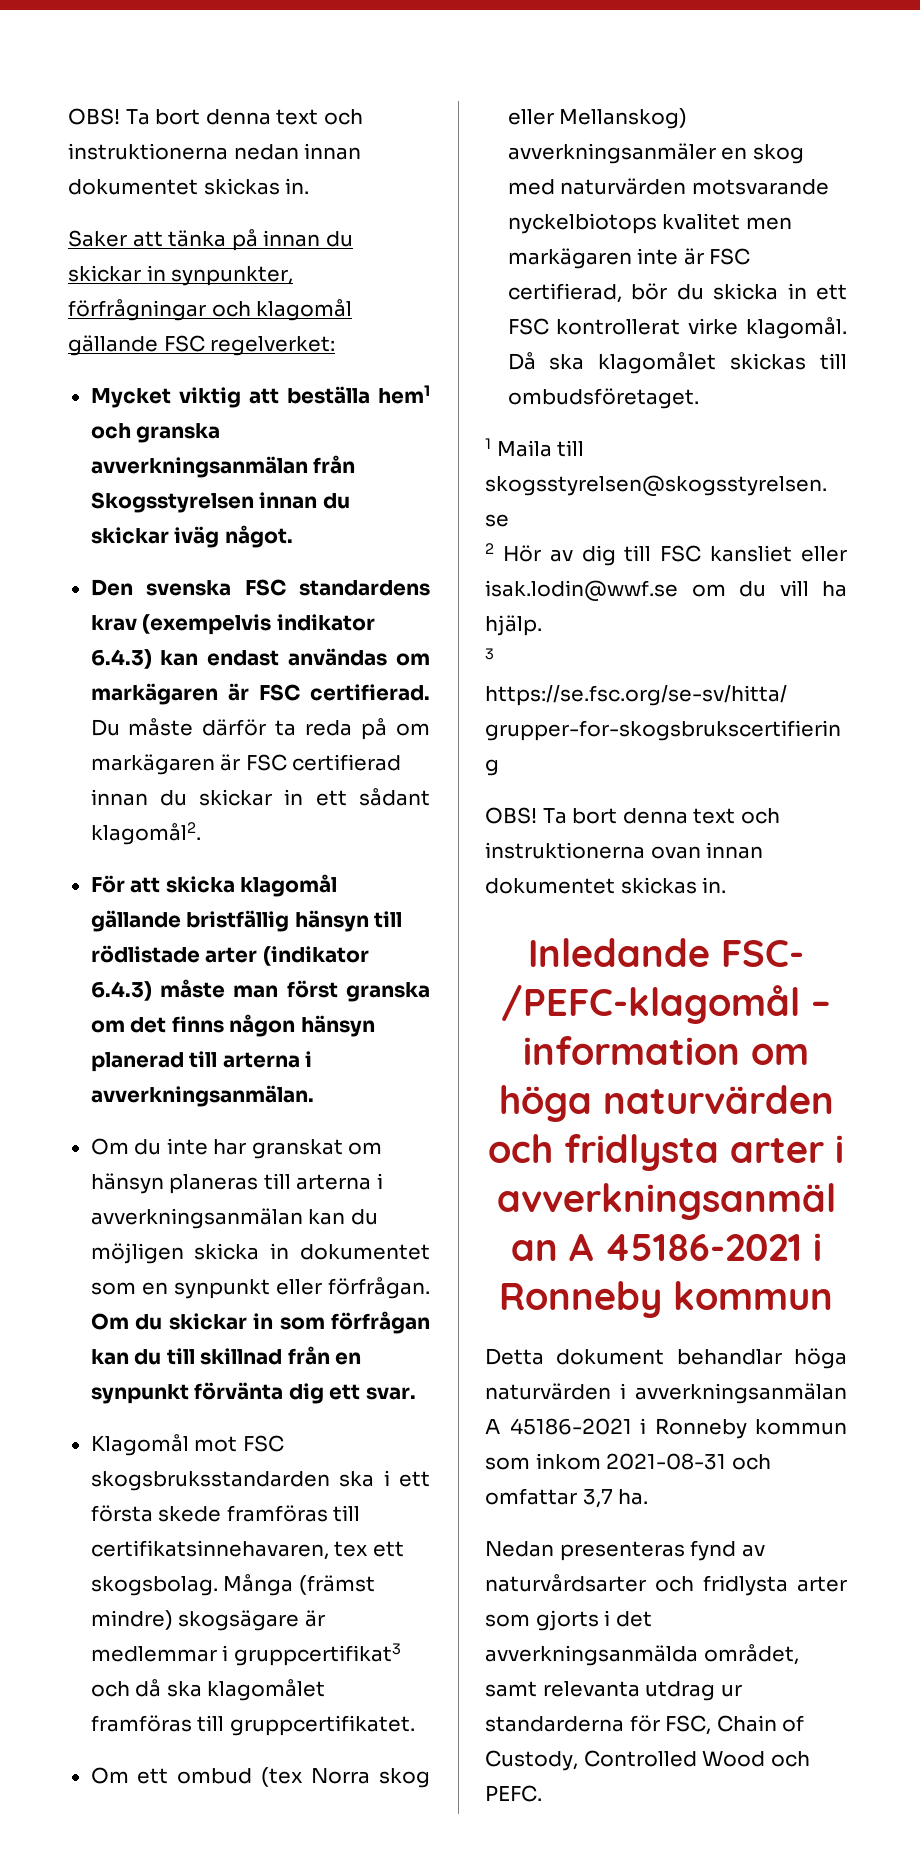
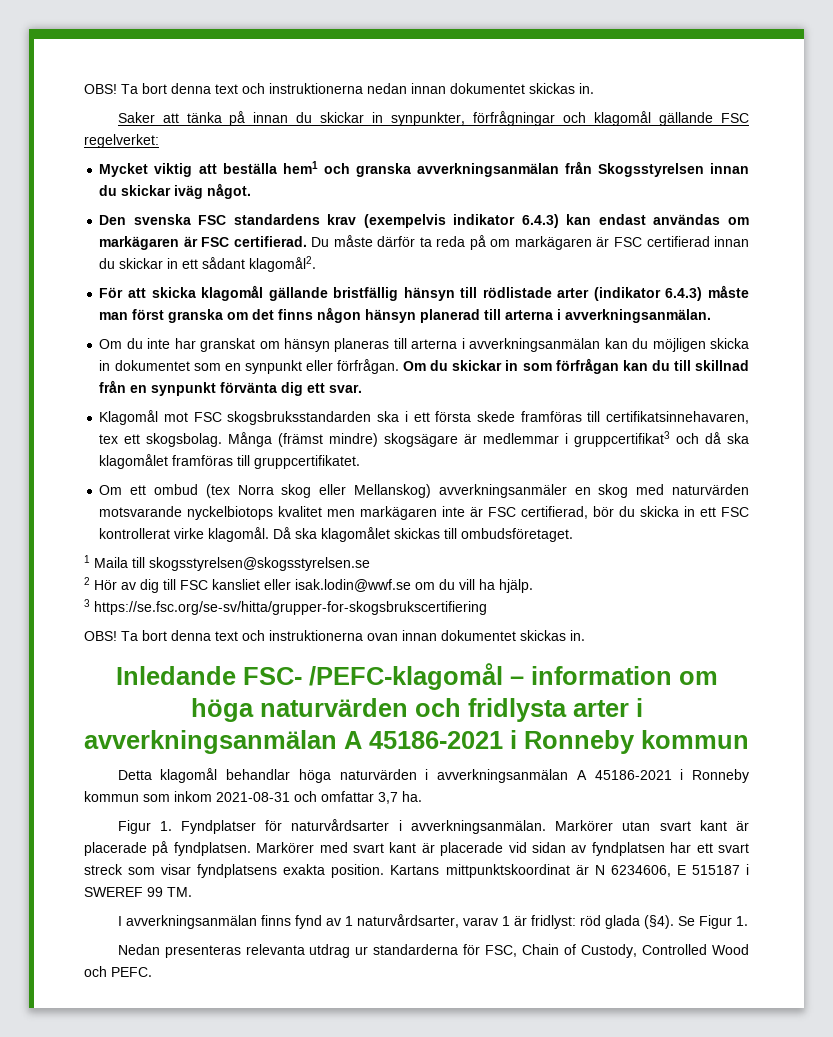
[556,1349,665,1365] dokument -> [160,768,218,783] klagomål
[485,1540,765,1561] [485,1574,847,1596] [485,1610,652,1631] [485,1644,799,1666] [485,1681,537,1697] Nedan presenteras fynd av naturvårdsarter och fridlysta arter som gjorts i det avverkningsanmälda området, samt -> [117,819,749,834] [84,841,749,856] [84,864,750,878] [84,887,192,897] [117,914,748,929] [117,944,241,958] Figur 1. Fyndplatser för naturvårdsarter i avverkningsanmälan. Markörer utan svart kant är placerade på fyndplatsen. Markörer med svart kant är placerade vid sidan av fyndplatsen har ett svart streck som visar fyndplatsens exakta position. Kartans mittpunktskoordinat är N 6234606, E 515187 i SWEREF 99 TM. // I avverkningsanmälan finns fynd av 1 naturvårdsarter, varav 1 är fridlyst: röd glada (§4). Se Figur 1. // Nedan presenteras

